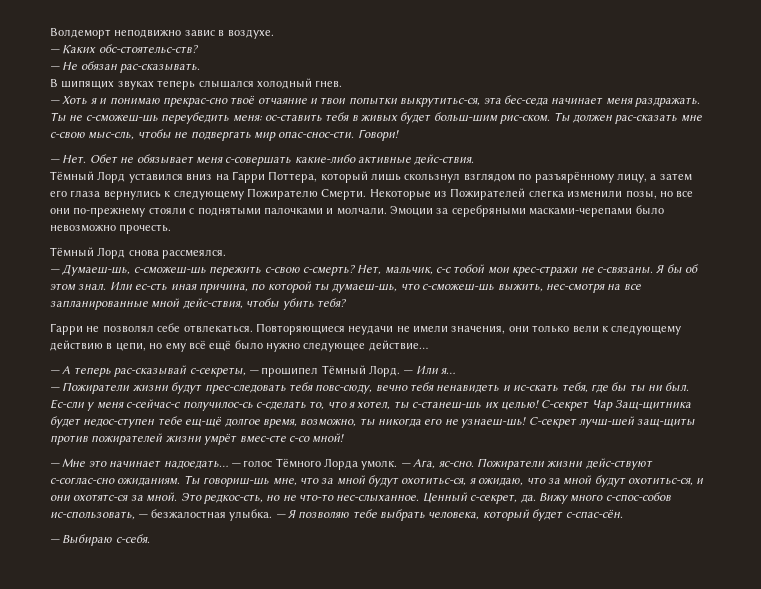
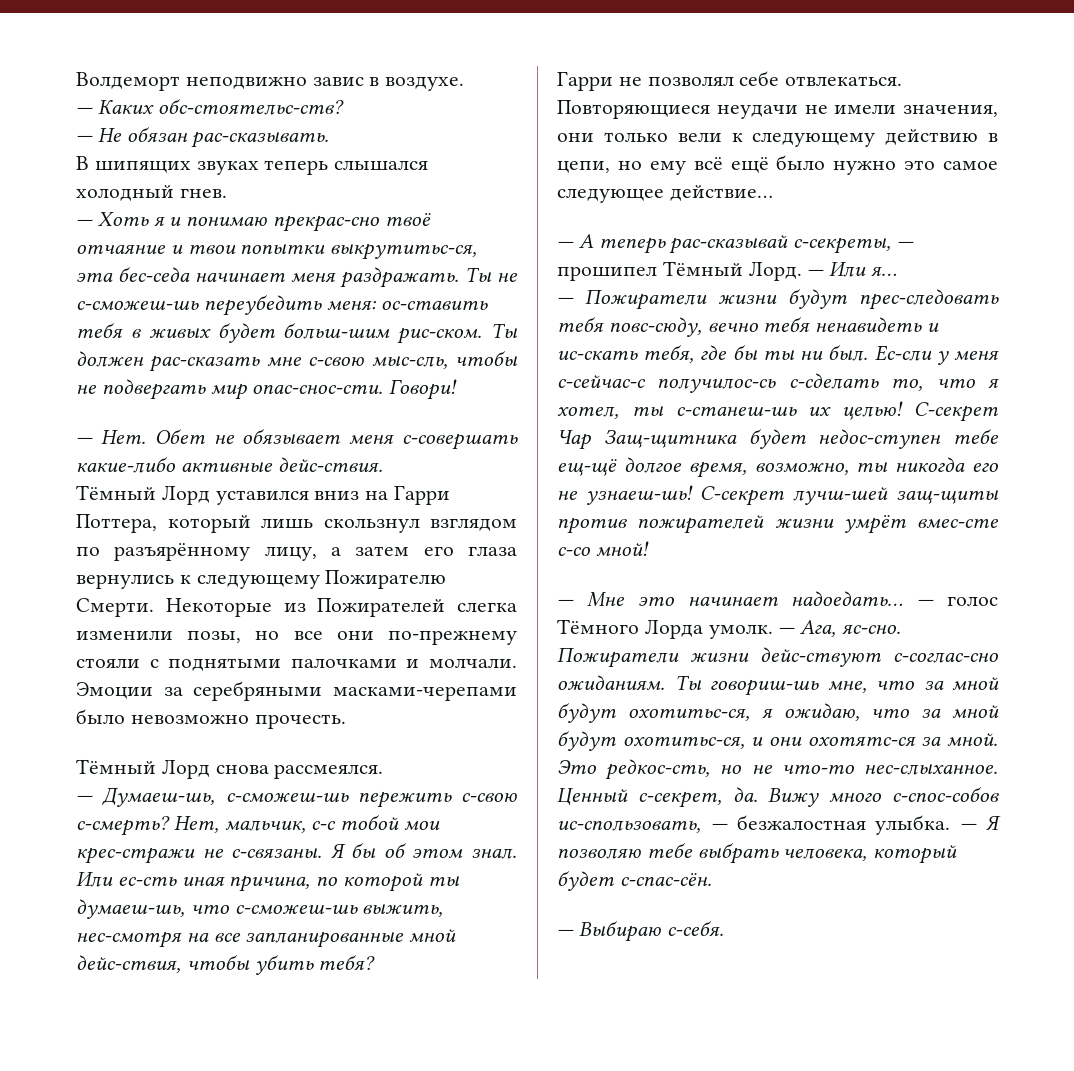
(300, 347) none -> [904,160,998,170] это самое

